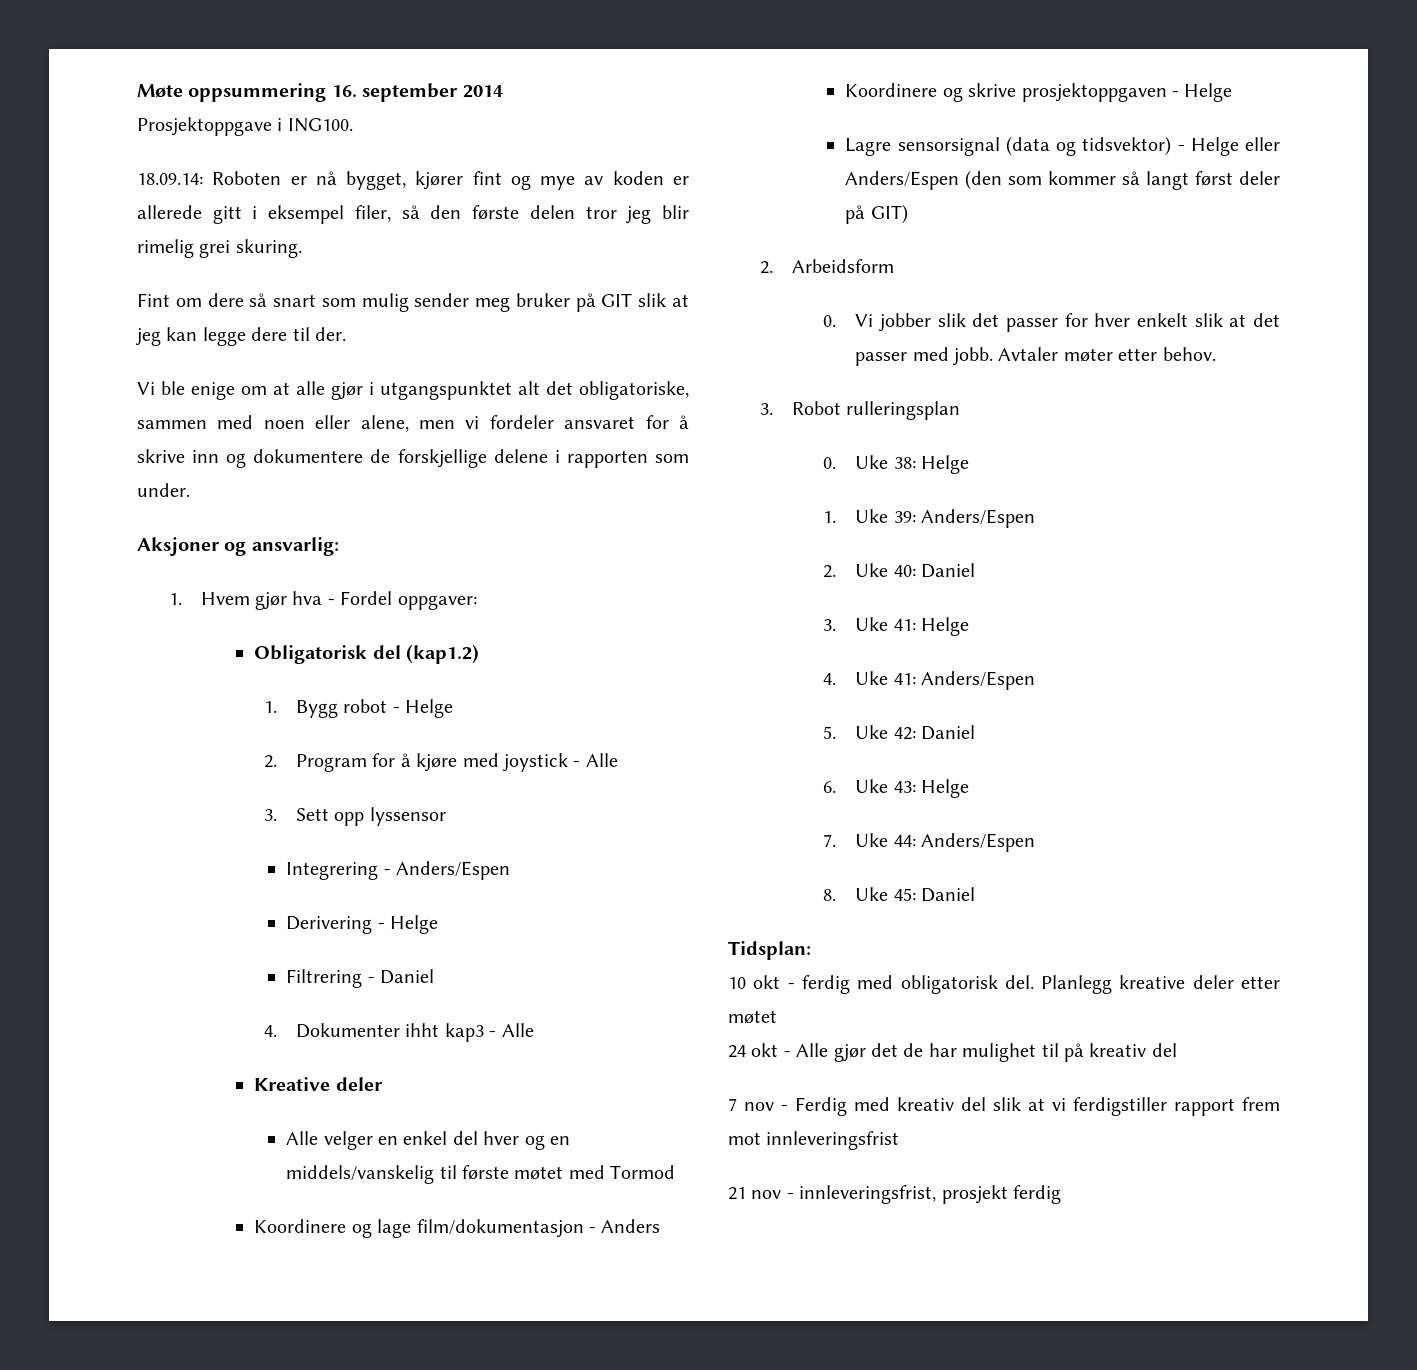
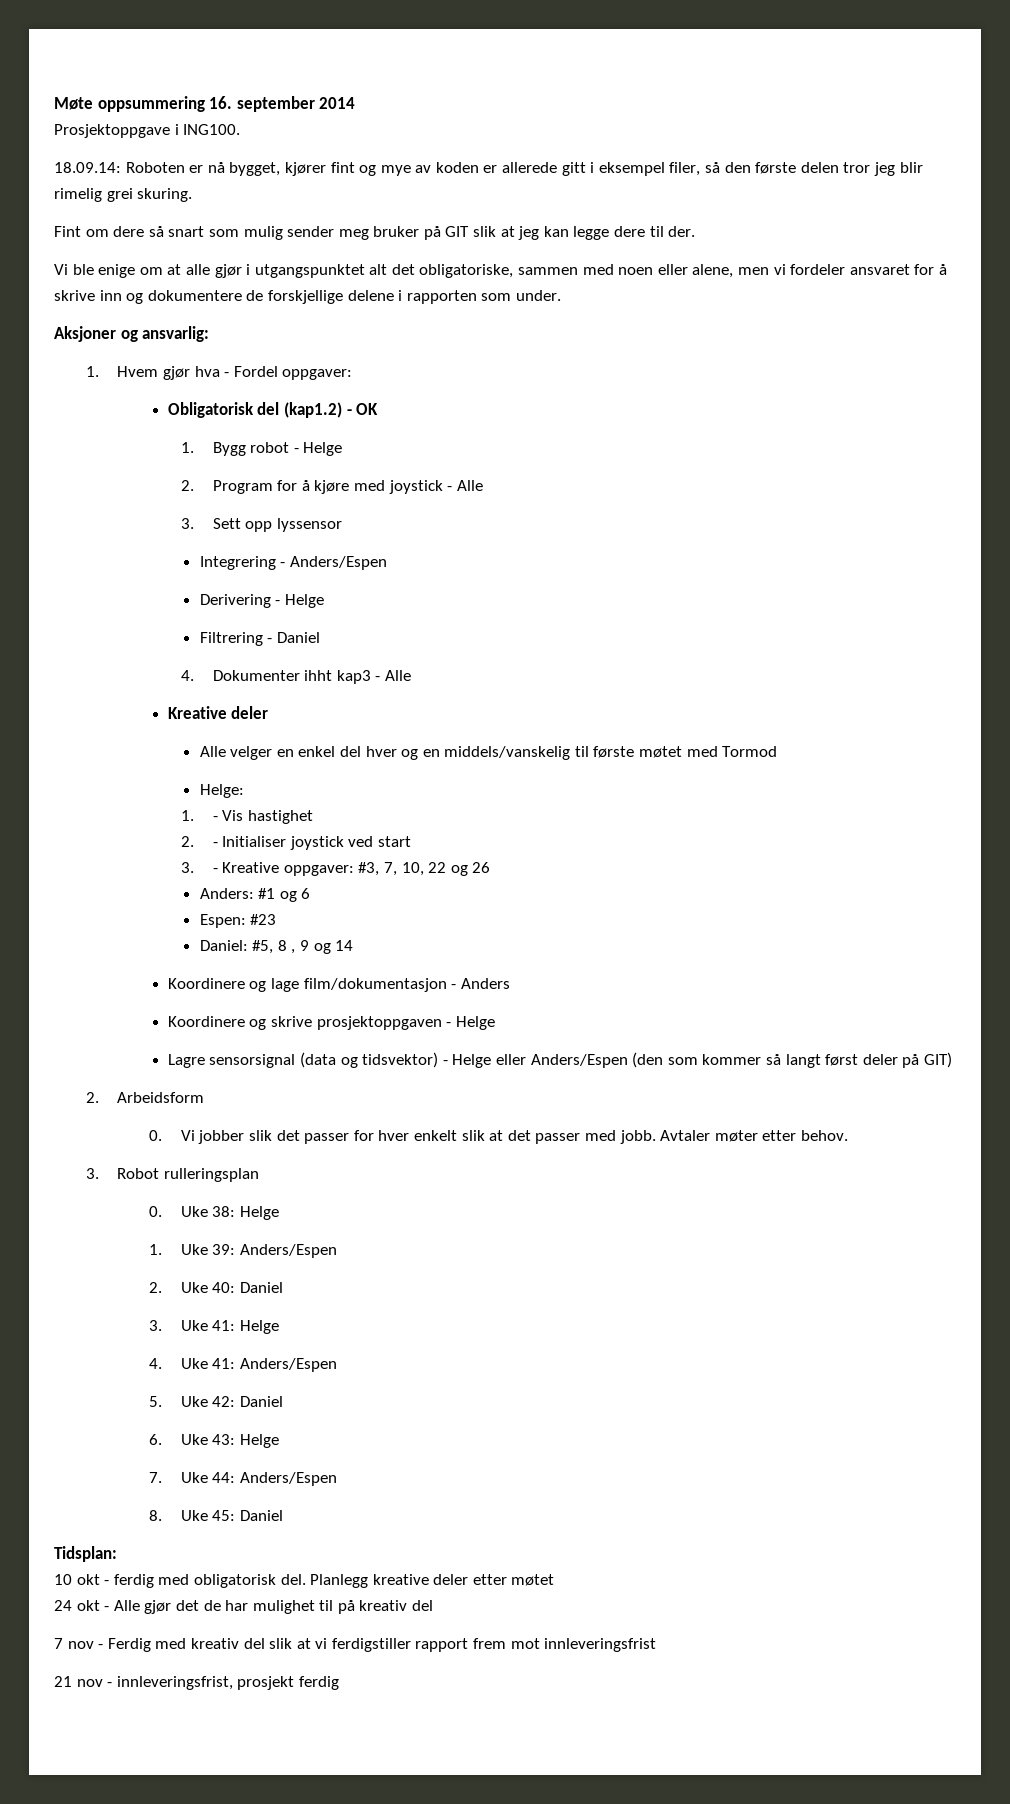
(480, 654) none -> [346,403,379,415] - OK
(676, 1172) none -> [199,784,244,798] [180,810,313,824] [180,836,411,850] [180,862,491,876] [199,888,311,902] [199,914,277,928] [199,940,354,954] // Helge: // 1. - Vis hastighet // 2. - Initialiser joystick ved start // 3. - Kreative oppgaver: #3, 7, 10, 22 og 26 // Anders: #1 og 6 // Espen: #23 // Daniel: #5, 8 , 9 og 14

